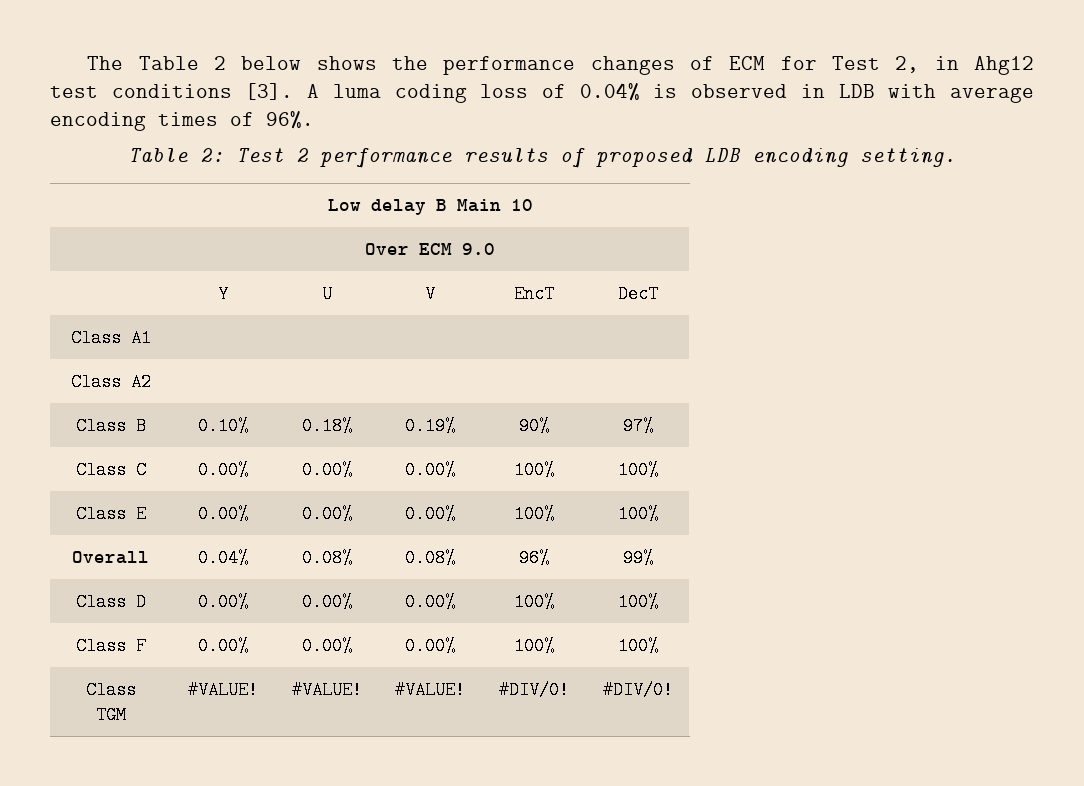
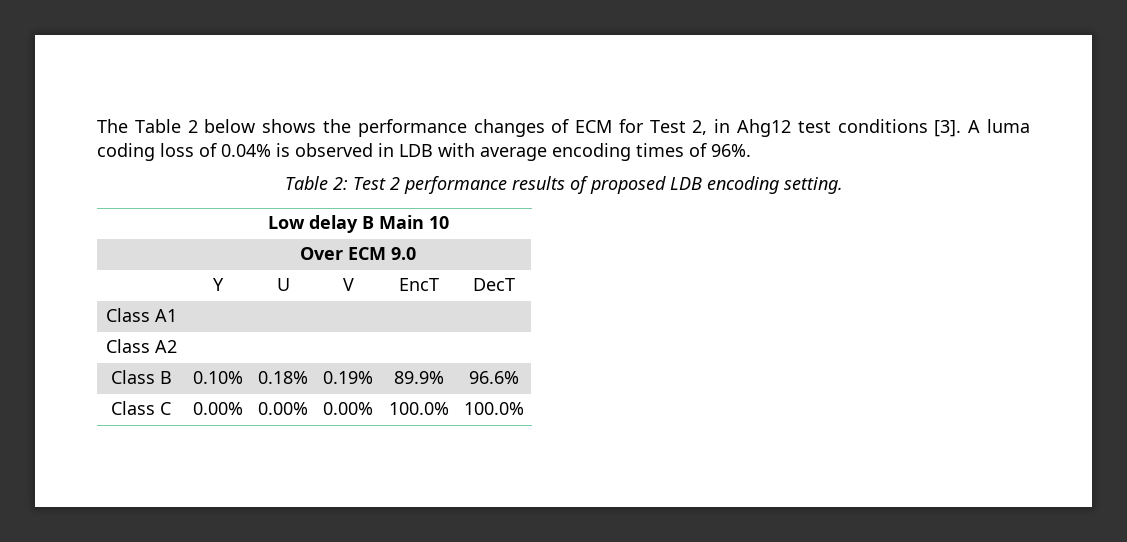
[518,417,549,435] [622,417,653,435] 90% | 97% -> [393,371,444,384] [469,371,519,384] 89.9% | 96.6%
[513,461,554,479] [617,461,658,479] [75,505,146,523] [197,505,248,523] [301,505,352,523] [405,505,455,523] [513,505,554,523] [617,505,658,523] [72,551,149,564] [197,549,248,567] [301,549,352,567] [405,549,455,567] [518,549,549,567] [622,549,653,567] [75,593,146,611] [197,593,248,611] [301,593,352,611] [405,593,455,611] [513,593,554,611] [617,593,658,611] [75,637,146,655] [197,637,248,655] [301,637,352,655] [405,637,455,655] [513,637,554,655] [617,637,658,655] [85,681,136,699] [95,706,126,724] [187,681,258,699] [291,681,362,699] [395,681,465,699] [498,681,569,699] [602,681,673,699] 100% | 100% // Class E | 0.00% | 0.00% | 0.00% | 100% | 100% // Overall | 0.04% | 0.08% | 0.08% | 96% | 99% // Class D | 0.00% | 0.00% | 0.00% | 100% | 100% // Class F | 0.00% | 0.00% | 0.00% | 100% | 100% // Class TGM | #VALUE! | #VALUE! | #VALUE! | #DIV/0! | #DIV/0! -> [388,402,449,415] [464,402,524,415] 100.0% | 100.0%

